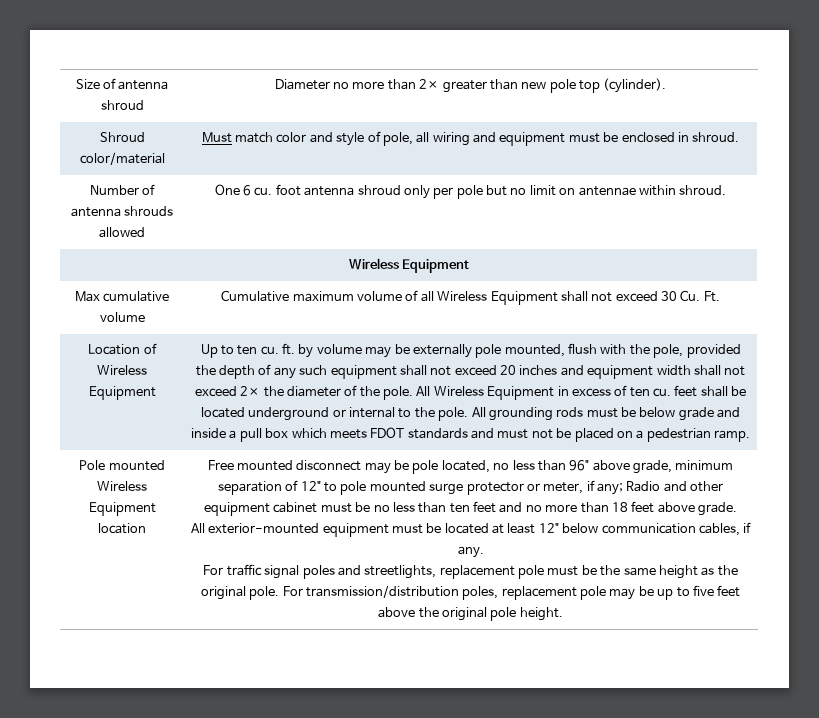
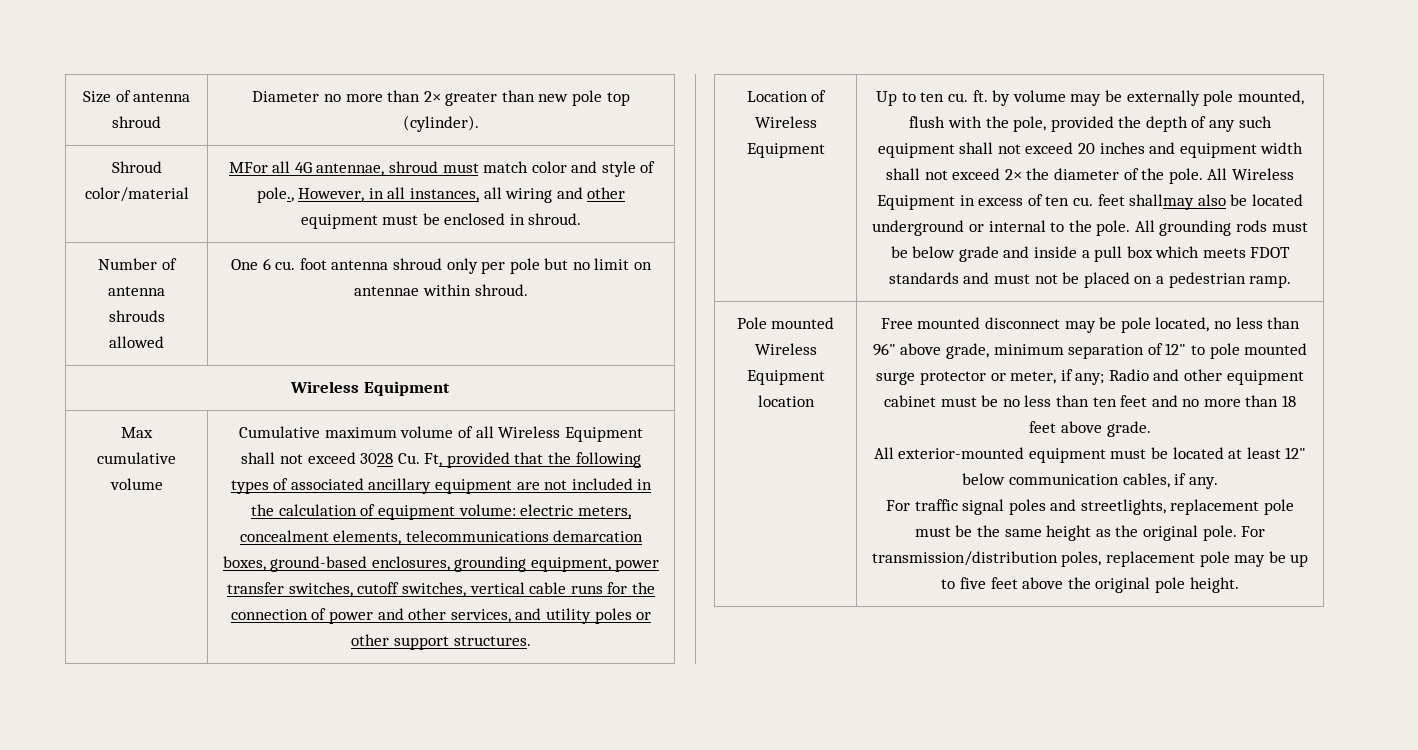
[201,132,232,143] Must -> [228,161,479,176] MFor all 4G antennae, shroud must
[382,132,413,146] pole, -> [256,187,479,203] pole., However, in all instances,
(497, 137) none -> [587,187,626,199] other
[660,290,720,302] 30 Cu. Ft. -> [360,452,641,468] [230,478,653,494] [251,504,631,520] [239,530,644,545] [222,556,660,572] [227,582,655,597] [230,608,652,624] [351,634,531,650] 3028 Cu. Ft, provided that the following types of associated ancillary equipment are not included in the calculation of equipment volume: electric meters, concealment elements, telecommunications demarcation boxes, ground-based enclosures, grounding equipment, power transfer switches, cutoff switches, vertical cable runs for the connection of power and other services, and utility poles or other support structures.
[700,386,728,397] shall -> [1129,194,1226,210] shallmay also

